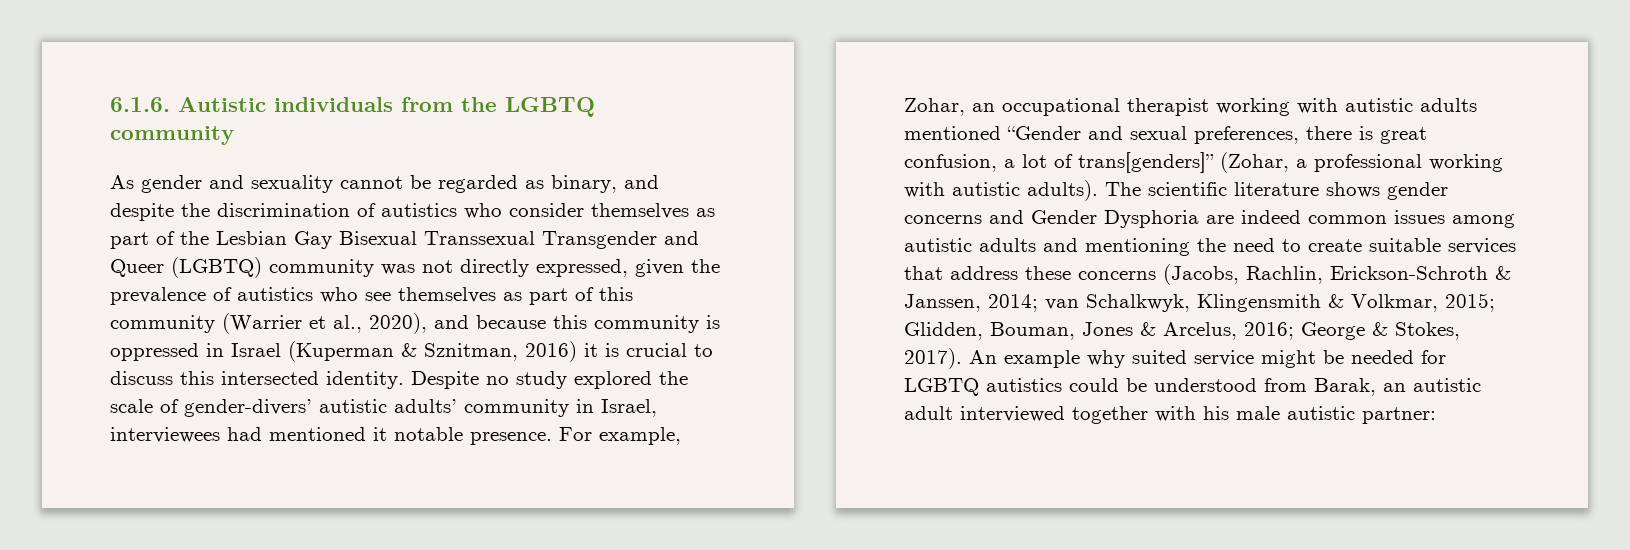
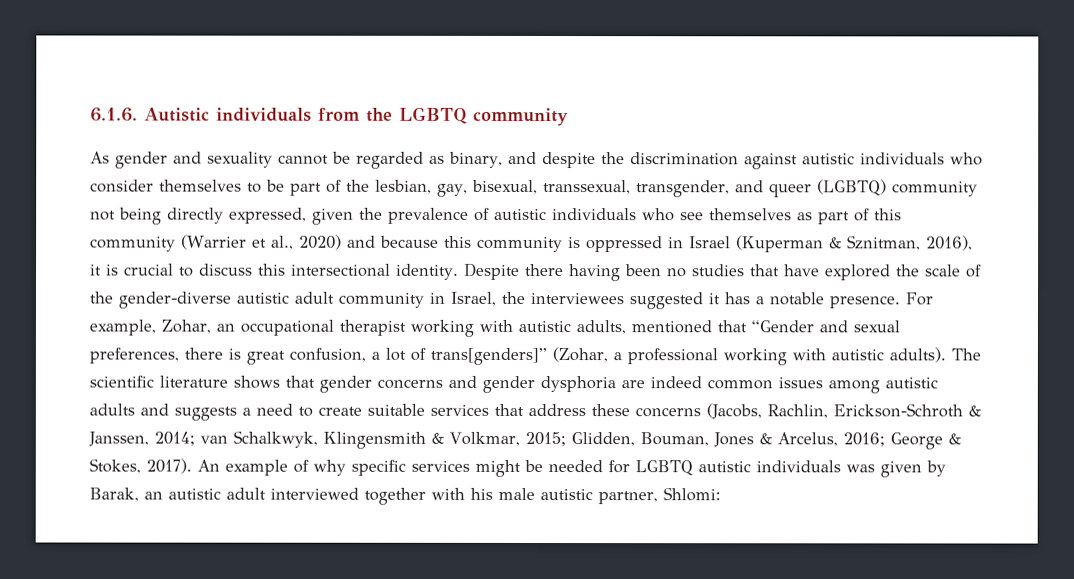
[357,203,457,217] of autistics -> [743,152,945,170] against autistic individuals
[696,208,715,217] as -> [247,179,285,193] to be
[216,231,699,249] [110,257,453,278] Lesbian Gay Bisexual Transsexual Transgender and Queer (LGBTQ) community was not -> [375,179,978,198] [90,207,162,225] lesbian, gay, bisexual, transsexual, transgender, and queer (LGBTQ) community not being
[237,287,313,301] autistics -> [494,208,637,221] autistic individuals
[369,313,427,334] 2020), -> [298,234,342,250] 2020)
[525,341,577,362] 2016) -> [925,235,973,251] 2016),
[221,371,319,385] intersected -> [291,263,391,277] intersectional
[486,371,688,389] [110,399,657,417] [110,427,387,443] no study explored the scale of gender-divers’ autistic adults’ community in Israel, interviewees had mentioned it -> [524,263,982,282] [89,291,764,310] there having been no studies that have explored the scale of the gender-diverse autistic adult community in Israel, the interviewees suggested it has a
[1420,98,1477,112] [904,126,1001,140] adults mentioned -> [576,320,747,335] adults, mentioned that
(1380, 190) none -> [285,375,315,388] that
[1031,210,1199,228] Gender Dysphoria -> [482,375,616,393] gender dysphoria
[1085,238,1226,256] mentioning the -> [174,406,251,421] suggests a
[1087,350,1254,368] why suited service -> [293,459,470,476] of why specific services
[986,378,1307,392] autistics could be understood from -> [698,460,946,478] autistic individuals was given by
[1362,407,1436,424] partner: -> [598,487,721,505] partner, Shlomi:

